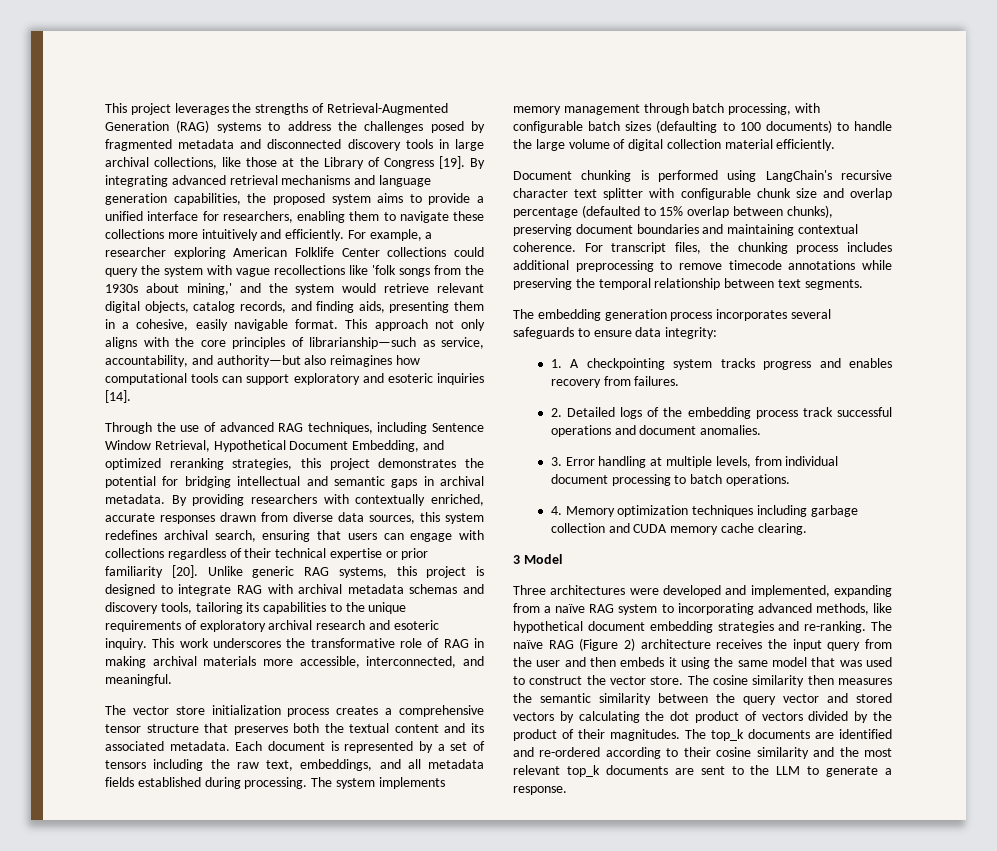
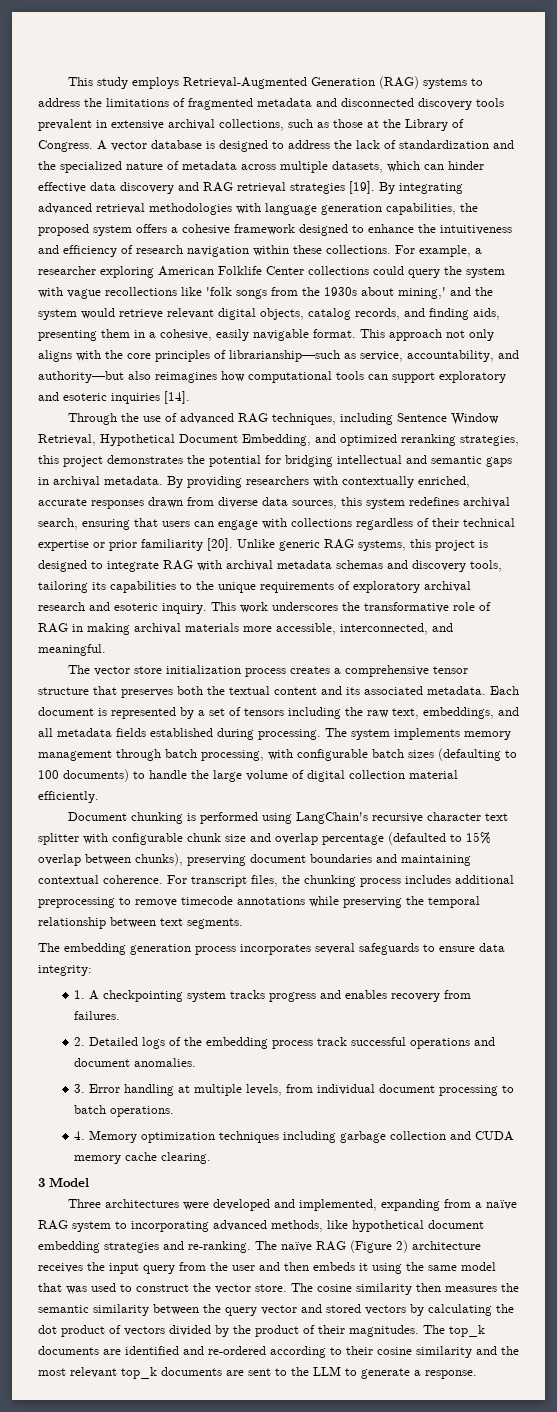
[105,103,324,115] This project leverages the strengths of -> [68,77,180,89] This study employs
[364,121,485,133] challenges posed by -> [106,98,185,107] limitations of
[438,139,484,151] [105,157,242,169] in large archival collections, like -> [38,119,329,131] prevalent in extensive archival collections, such as
[383,158,434,169] Congress -> [38,140,514,152] [38,161,484,173] [38,182,345,194] Congress. A vector database is designed to address the lack of standardization and the specialized nature of metadata across multiple datasets, which can hinder effective data discovery and RAG retrieval strategies
[281,175,376,185] mechanisms and -> [149,203,261,215] methodologies with
[377,193,484,205] [105,211,484,223] [105,229,345,241] aims to provide a unified interface for researchers, enabling them to navigate these collections more intuitively and efficiently. -> [136,224,512,236] [38,245,391,257] offers a cohesive framework designed to enhance the intuitiveness and efficiency of research navigation within these collections.

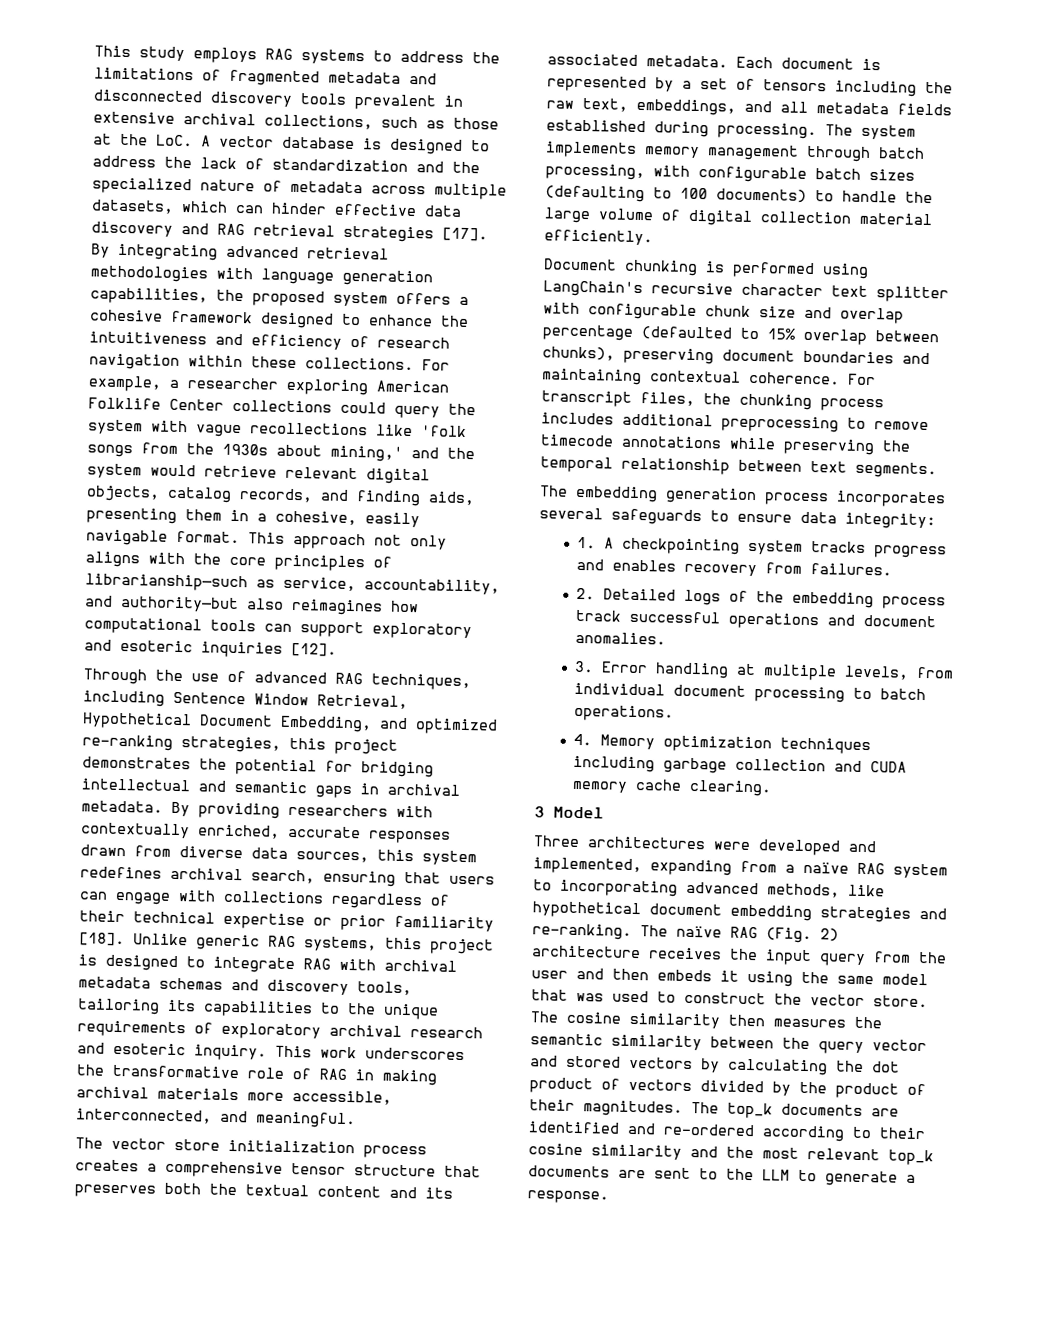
[183,76,420,89] Retrieval-Augmented Generation (RAG) -> [265,48,293,60] RAG
[405,119,464,131] [38,140,93,152] Library of Congress. -> [156,134,193,147] LoC.
[349,181,375,194] [19]. -> [442,227,488,242] [17].
[164,391,190,404] [14]. -> [291,642,337,657] [12].
[401,434,456,446] reranking -> [82,734,173,751] re-ranking
[207,538,233,551] [20]. -> [79,932,125,947] [18].
[350,1240,392,1253] (Figure -> [766,927,812,944] (Fig.

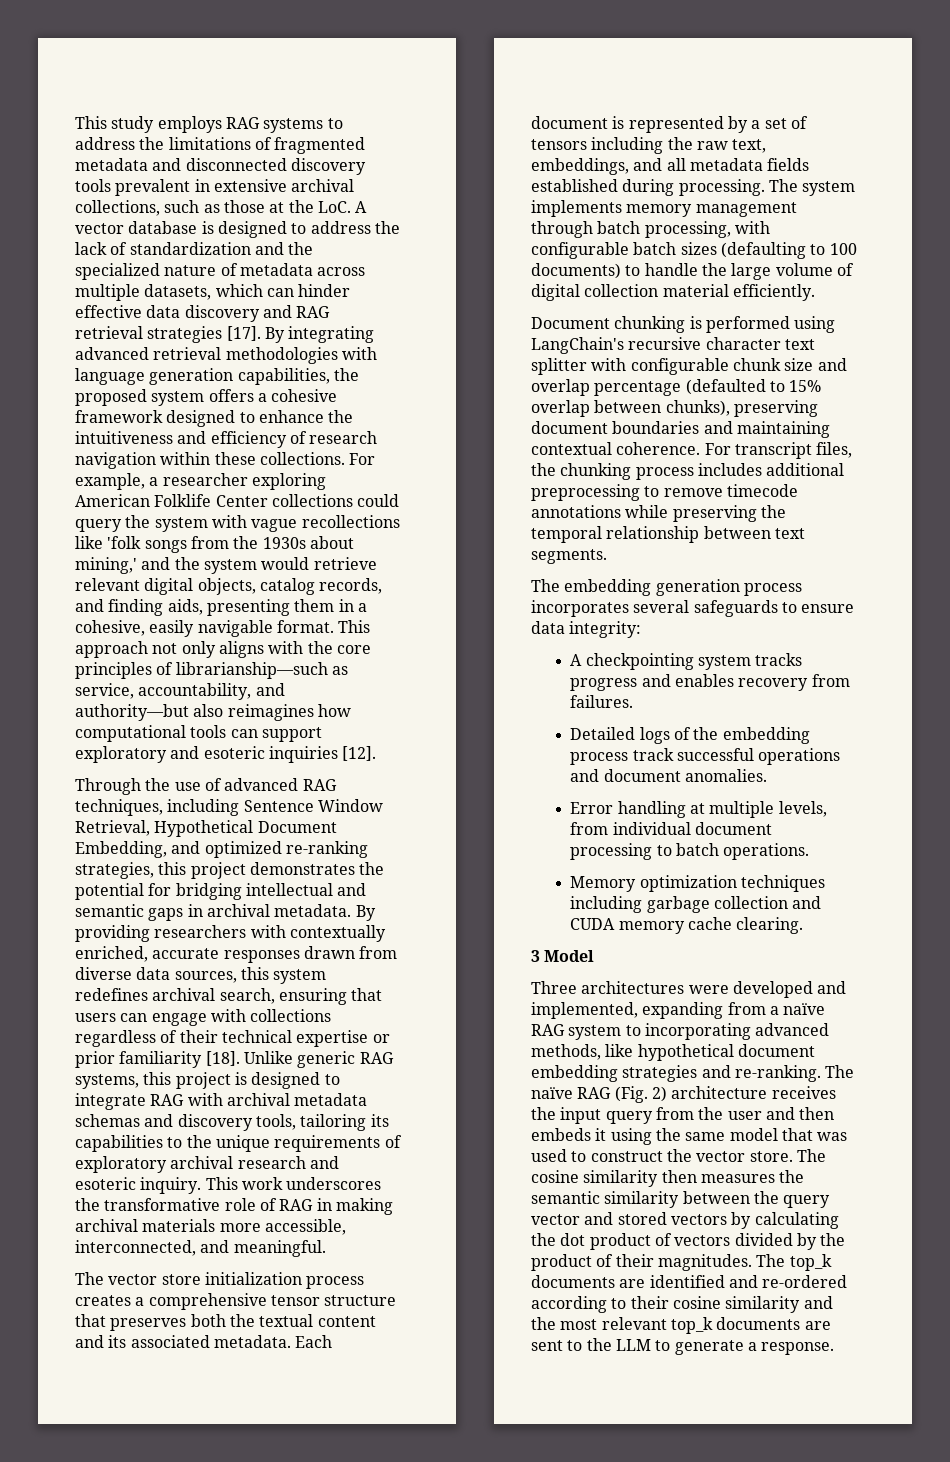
[577,536,597,549] 1. -> (642, 629) none
[576,587,596,600] 2. -> (634, 701) none
[574,660,595,673] 3. -> (768, 775) none
[573,733,593,746] 4. -> (810, 851) none

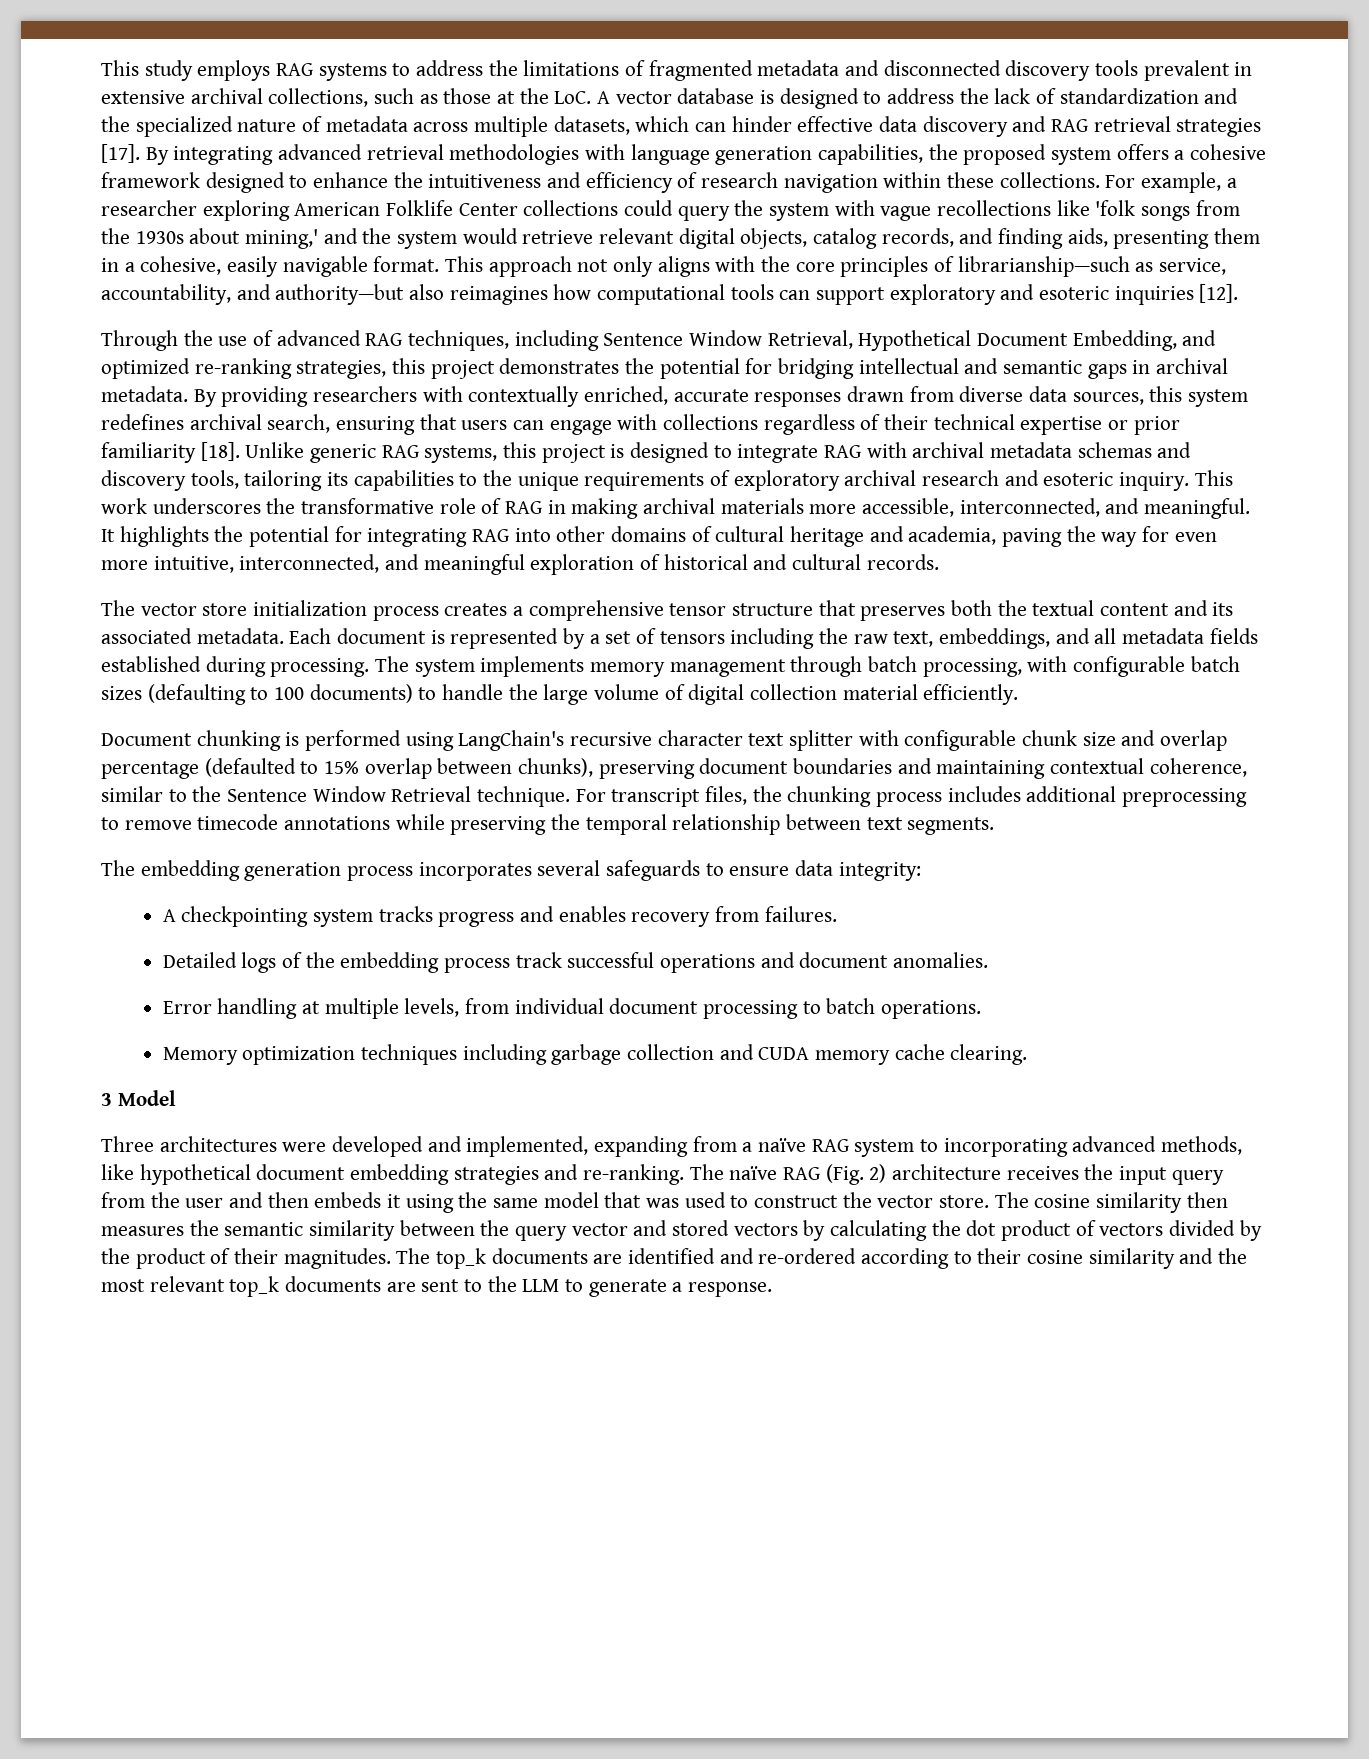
(326, 1248) none -> [101,526,1217,547] [101,554,939,575] It highlights the potential for integrating RAG into other domains of cultural heritage and academia, paving the way for even more intuitive, interconnected, and meaningful exploration of historical and cultural records.
[616,442,701,455] coherence. -> [1149,758,1247,777] [101,786,571,807] coherence, similar to the Sentence Window Retrieval technique.

